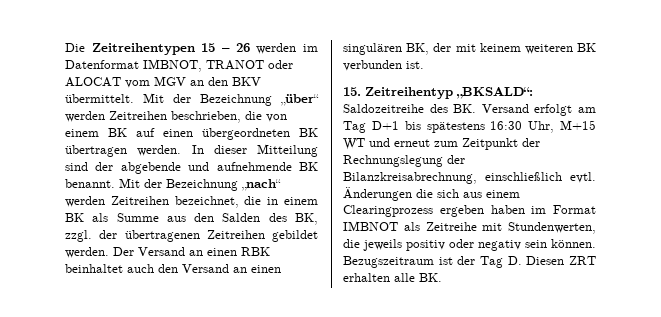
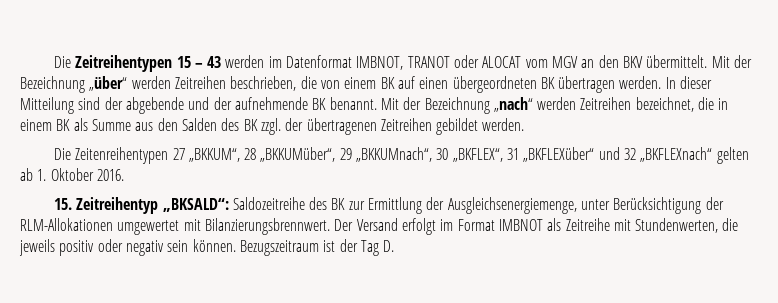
[235,43,250,52] 26 -> [207,56,222,68] 43
(210, 166) none -> [213,97,232,110] der
[295,213,318,225] BK, -> [243,119,258,131] BK
[113,247,270,256] [65,264,281,273] [343,43,596,55] [343,60,424,71] Der Versand an einen RBK beinhaltet auch den Versand an einen singulären BK, der mit keinem weiteren BK verbunden ist. -> [53,147,749,164] [20,168,124,181] // Die Zeitenreihentypen 27 „BKKUM“, 28 „BKKUMüber“, 29 „BKKUMnach“, 30 „BKFLEX“, 31 „BKFLEXüber“ und 32 „BKFLEXnach“ gelten ab 1. Oktober 2016.
[453,104,596,116] [343,120,596,133] [343,138,540,150] [343,155,465,167] [343,172,596,184] [343,187,520,201] [343,205,525,217] BK. Versand erfolgt am Tag D+1 bis spätestens 16:30 Uhr, M+15 WT und erneut zum Zeitpunkt der Rechnungslegung der Bilanzkreisabrechnung, einschließlich evtl. Änderungen die sich aus einem Clearingprozess ergeben haben -> [331,197,724,214] [20,218,436,235] BK zur Ermittlung der Ausgleichsenergiemenge, unter Berücksichtigung der RLM-Allokationen umgewertet mit Bilanzierungsbrennwert. Der Versand erfolgt
[526,256,596,265] [343,273,442,282] Diesen ZRT erhalten alle BK. -> (395, 246) none

